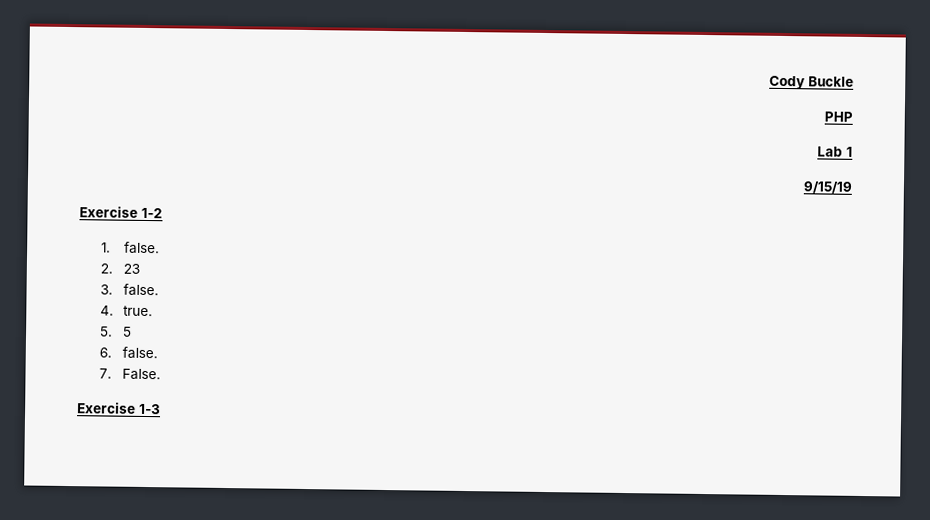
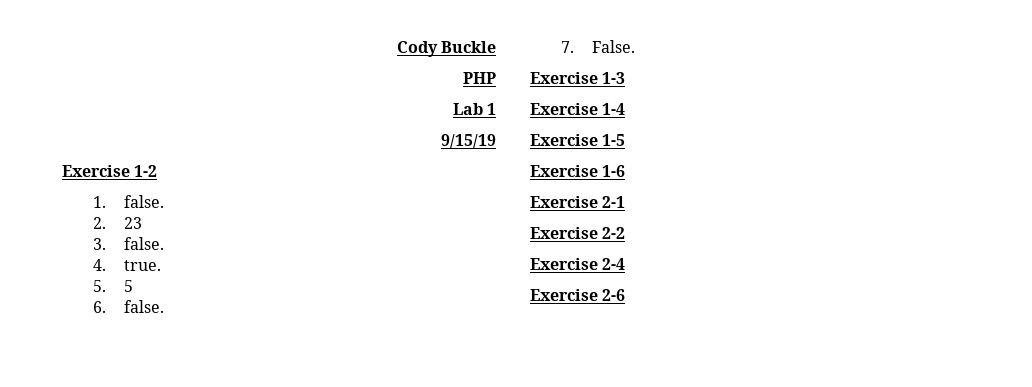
(161, 409) none -> [530,103,626,115] [530,134,626,146] [530,165,626,177] [530,196,626,208] [530,227,626,239] [530,258,626,270] [530,289,626,301] // Exercise 1-4 // Exercise 1-5 // Exercise 1-6 // Exercise 2-1 // Exercise 2-2 // Exercise 2-4 // Exercise 2-6

